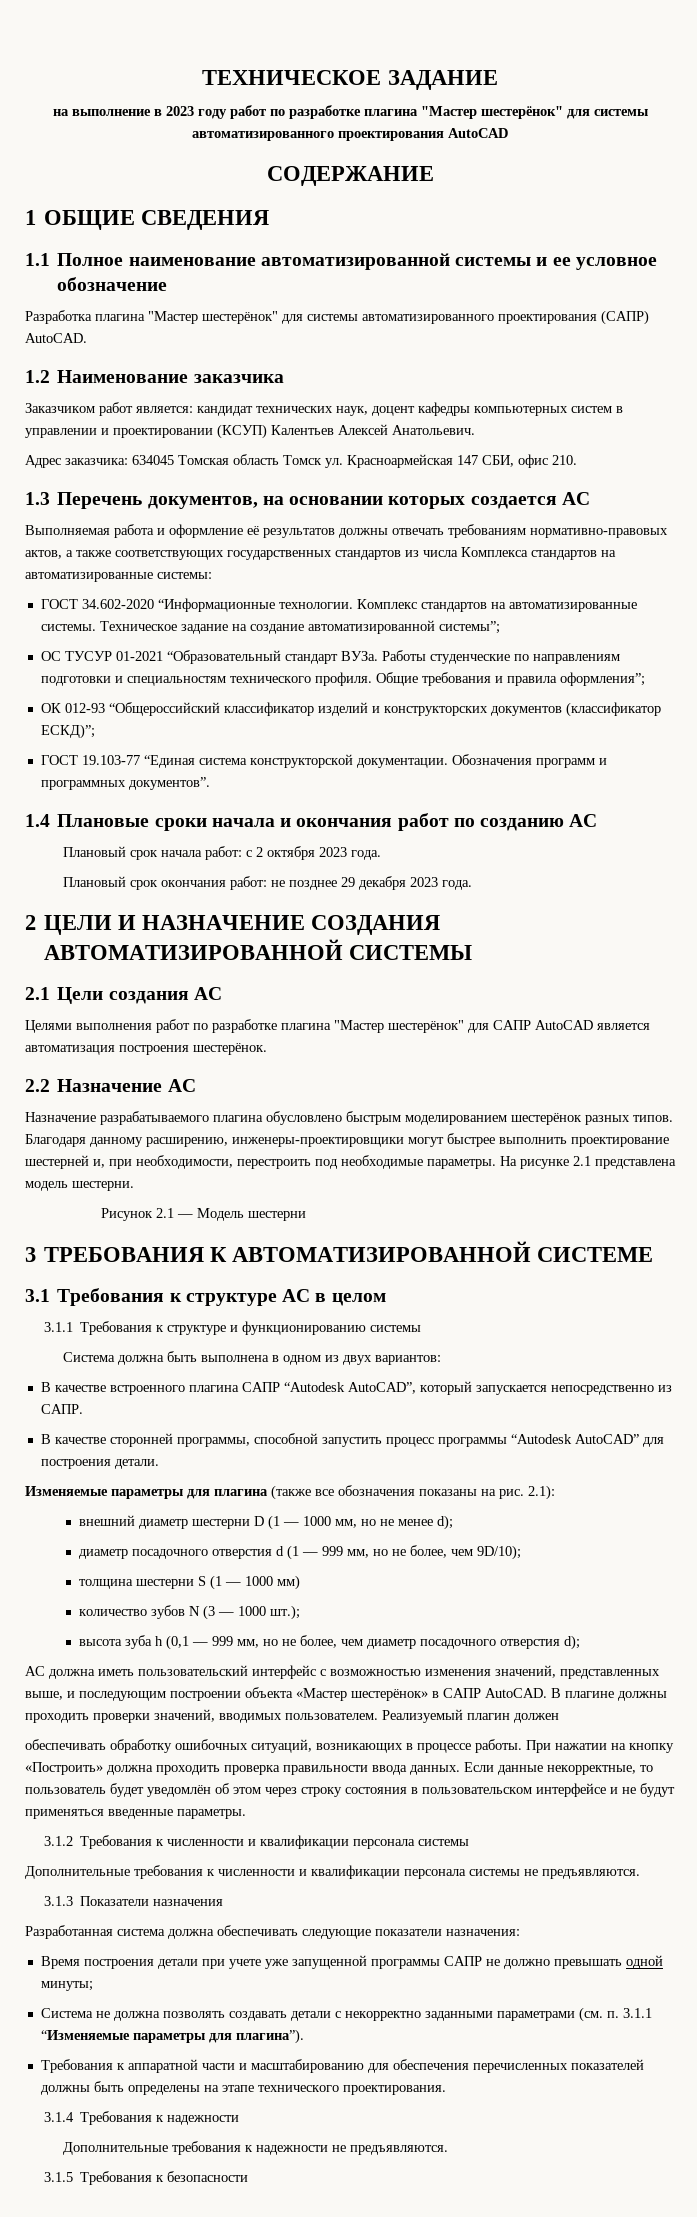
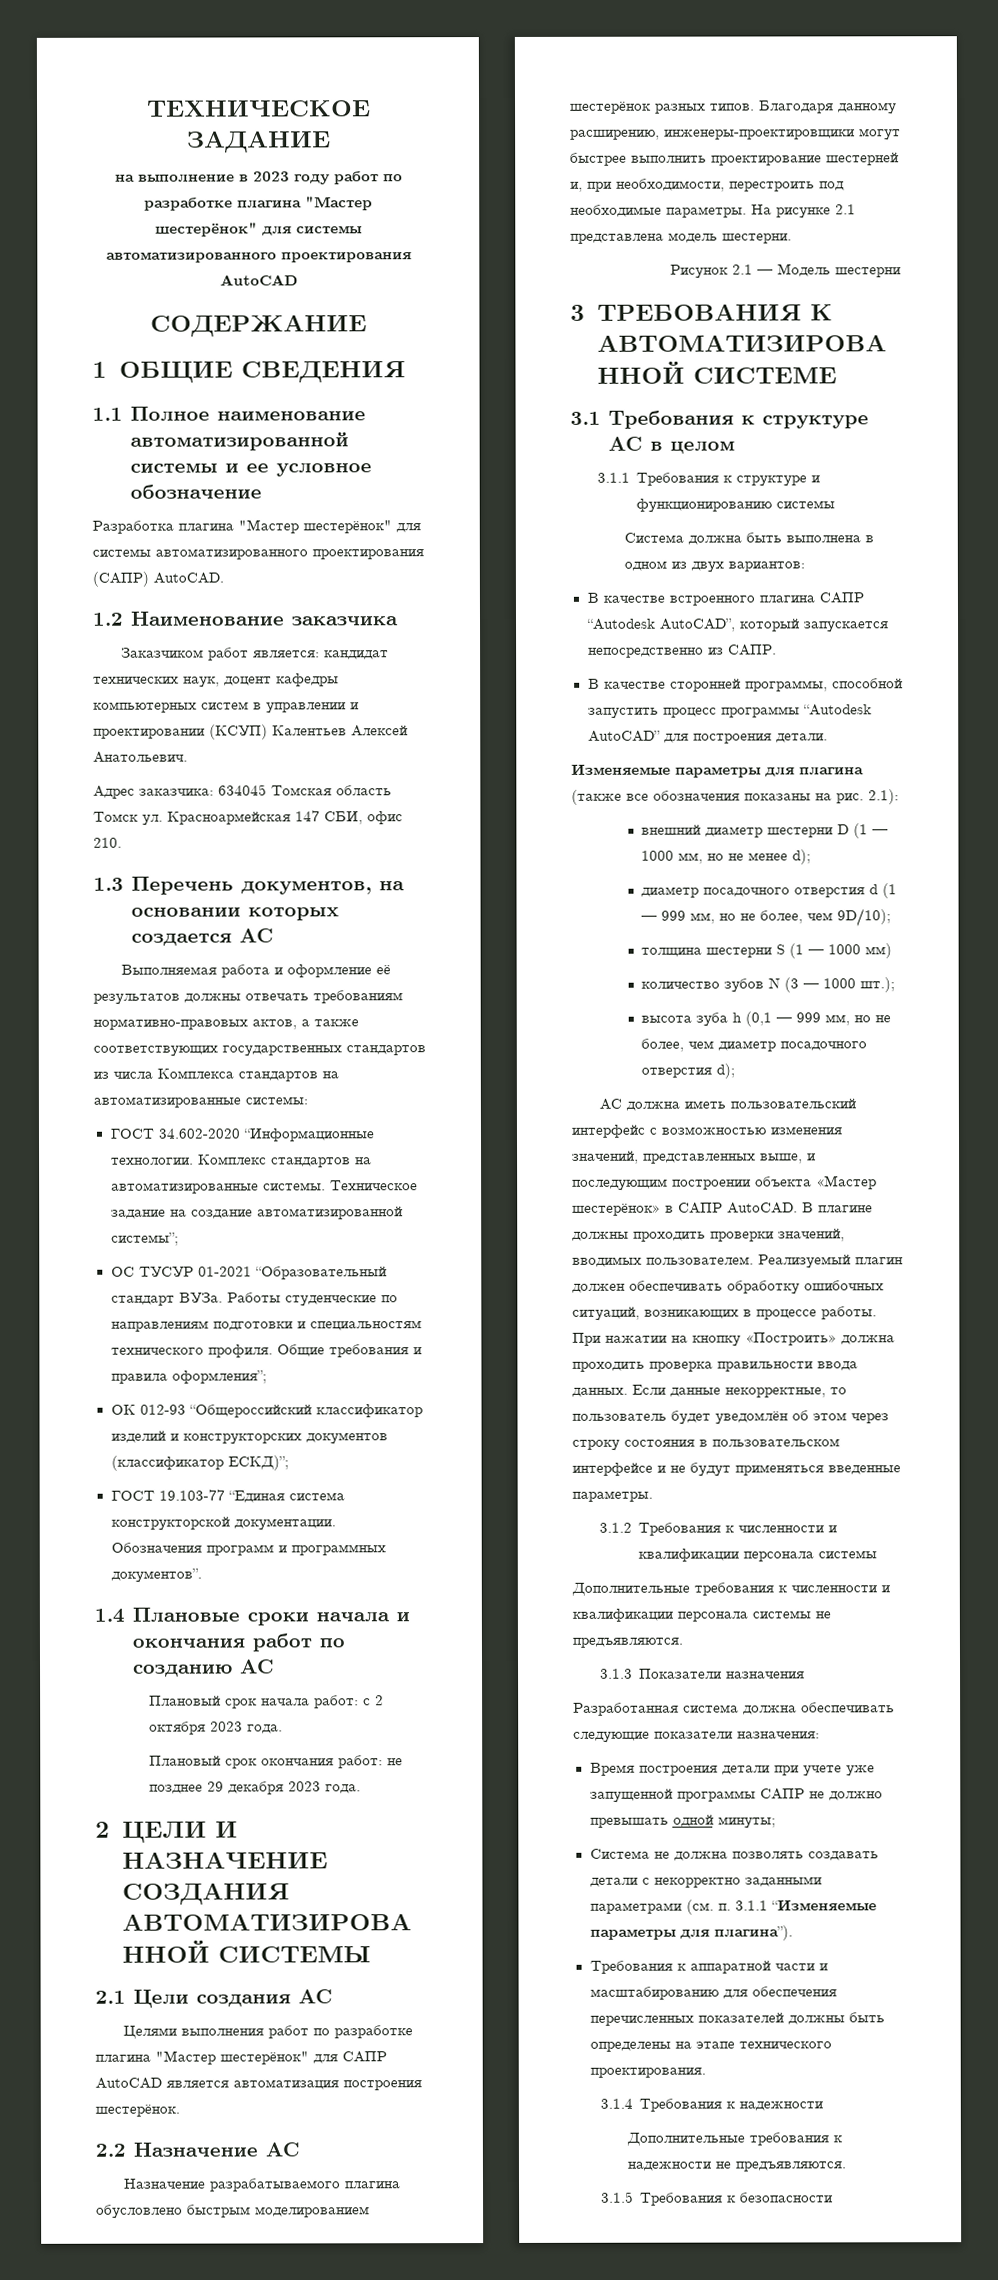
(559, 1718) // -> (625, 1288) none

